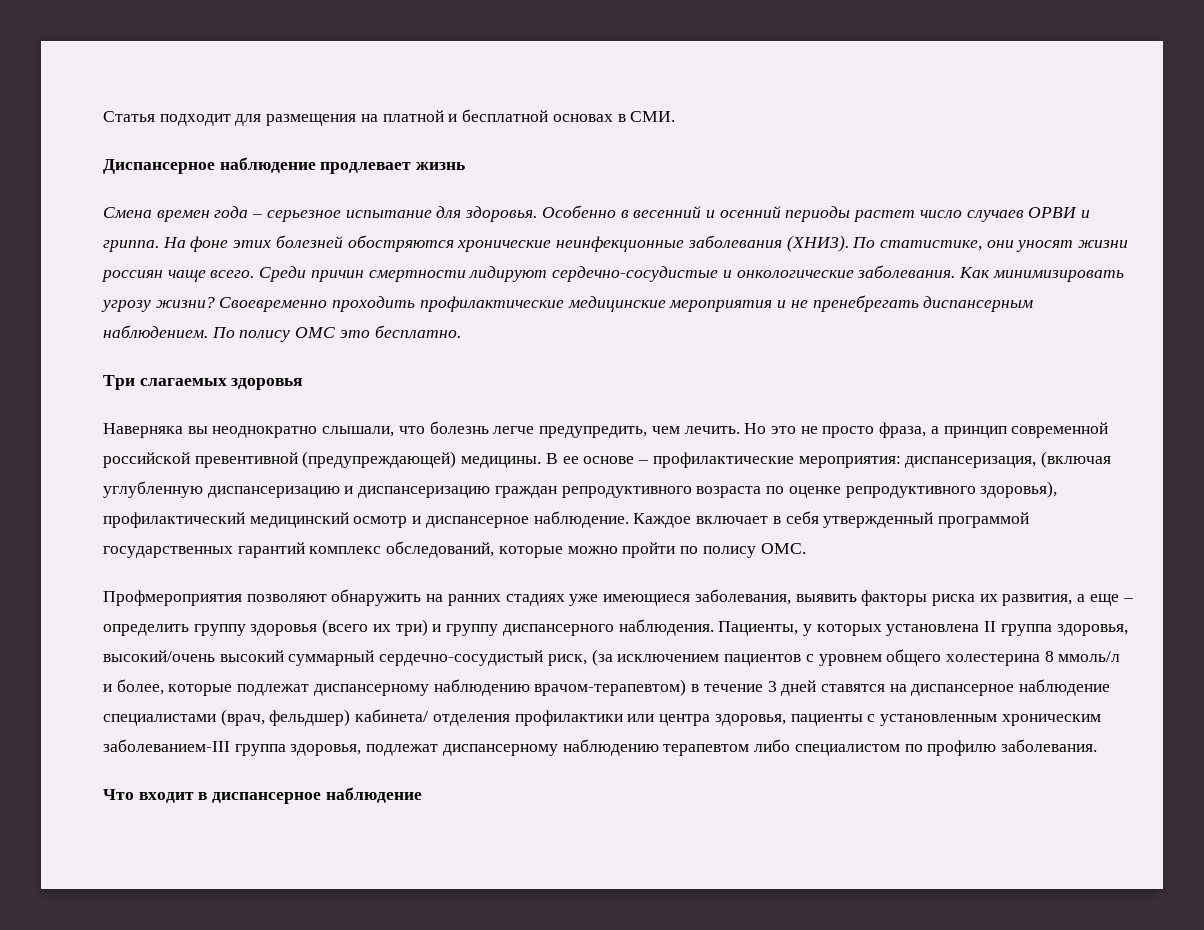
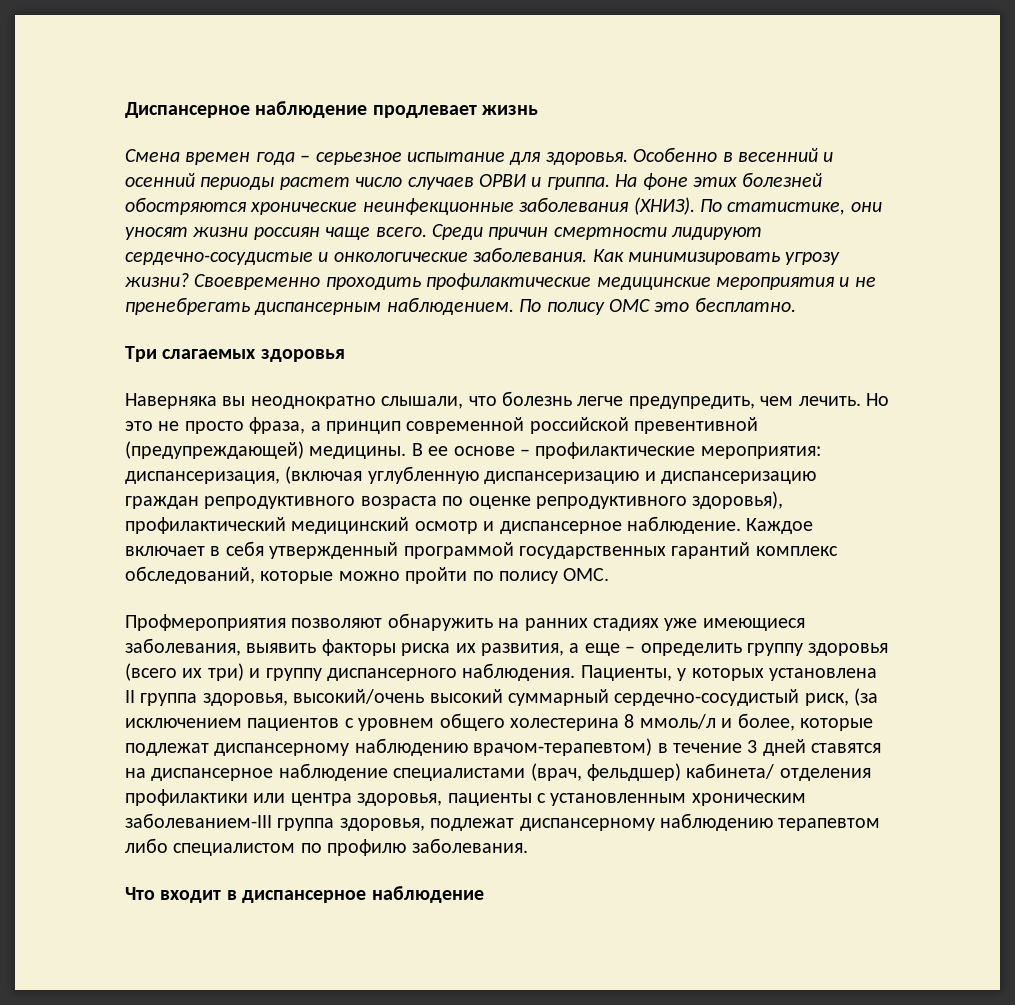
[103,109,676,126] Статья подходит для размещения на платной и бесплатной основах в СМИ. // -> (125, 110) none

